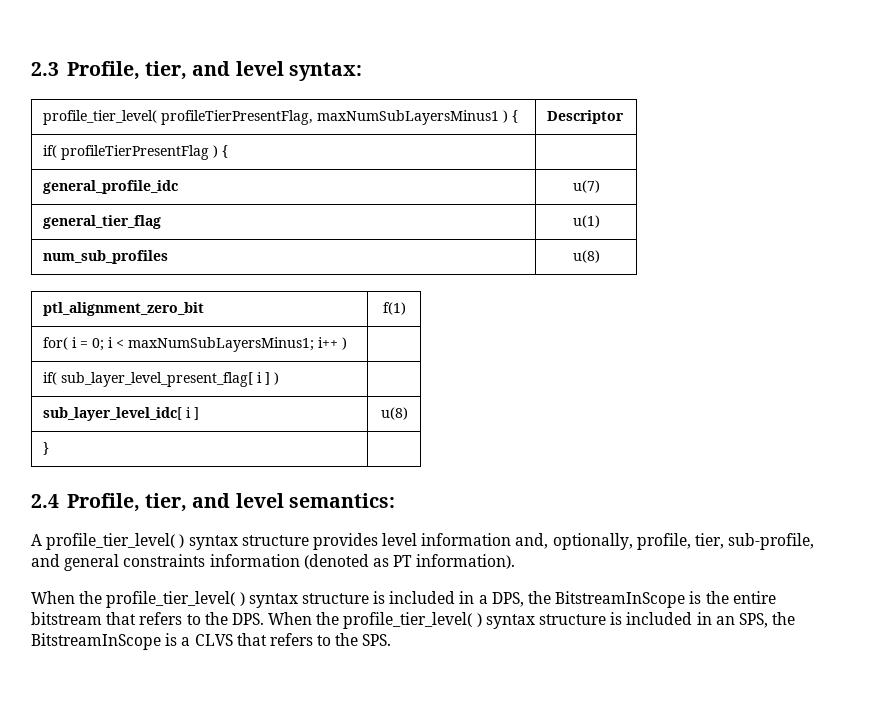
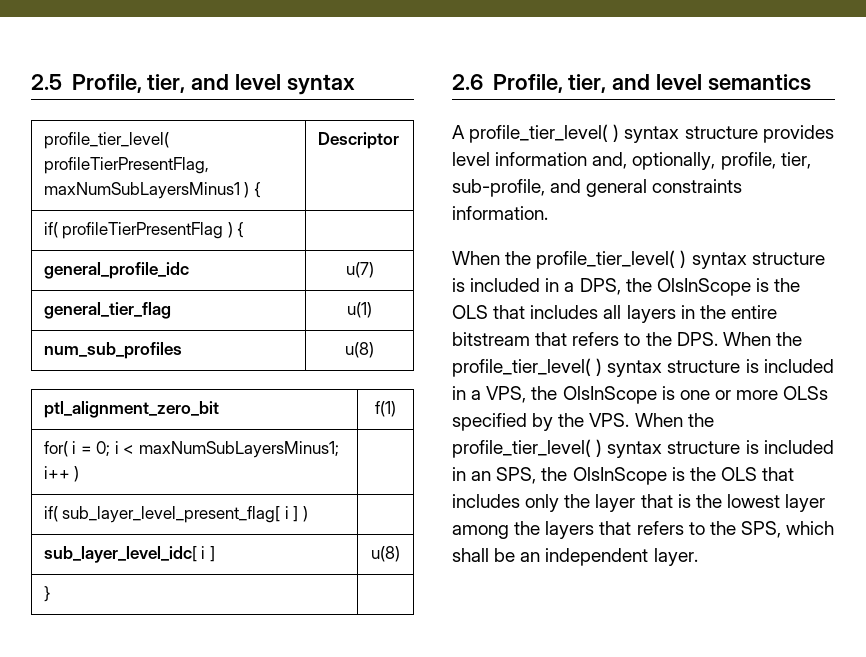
[31,61,362,81] 2.3 Profile, tier, and level syntax: -> [31,74,356,95] 2.5 Profile, tier, and level syntax
[31,493,395,512] 2.4 Profile, tier, and level semantics: -> [452,74,812,93] 2.6 Profile, tier, and level semantics
[209,554,516,569] information (denoted as PT information). -> [452,206,548,220] information.
[555,591,729,608] BitstreamInScope is the -> [656,278,801,296] [452,305,726,323] OlsInScope is the OLS that includes all layers in the
[715,612,796,628] [31,633,392,650] an SPS, the BitstreamInScope is a CLVS that refers to the SPS. -> [471,386,829,404] [452,413,714,431] [452,439,834,458] [452,467,795,485] [452,494,826,512] [452,521,835,539] [452,548,698,566] a VPS, the OlsInScope is one or more OLSs specified by the VPS. When the profile_tier_level( ) syntax structure is included in an SPS, the OlsInScope is the OLS that includes only the layer that is the lowest layer among the layers that refers to the SPS, which shall be an independent layer.

